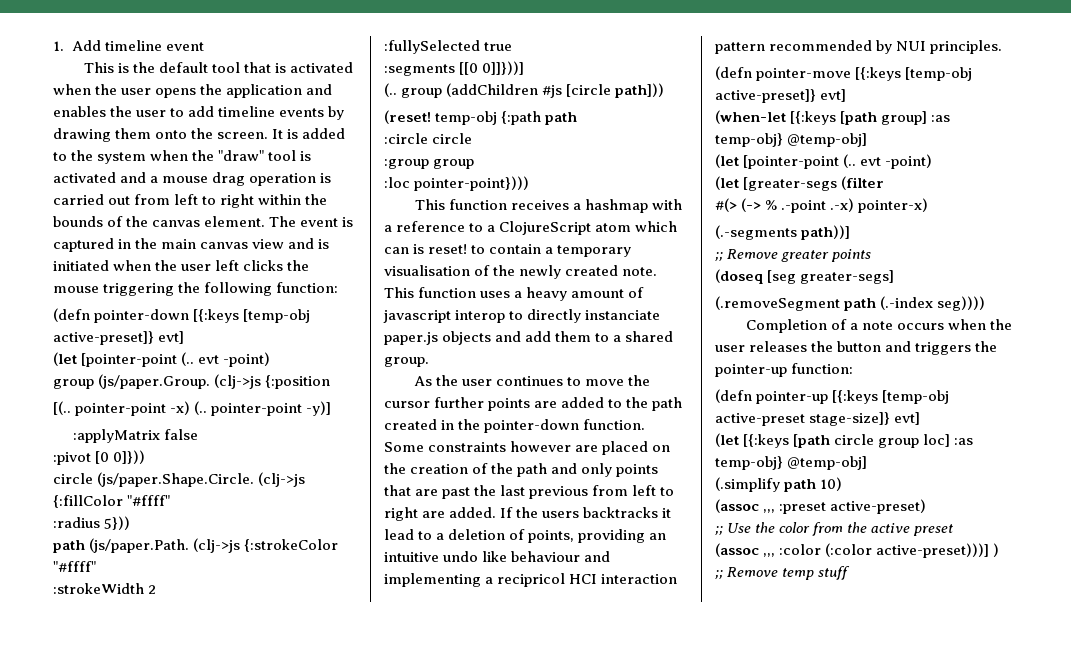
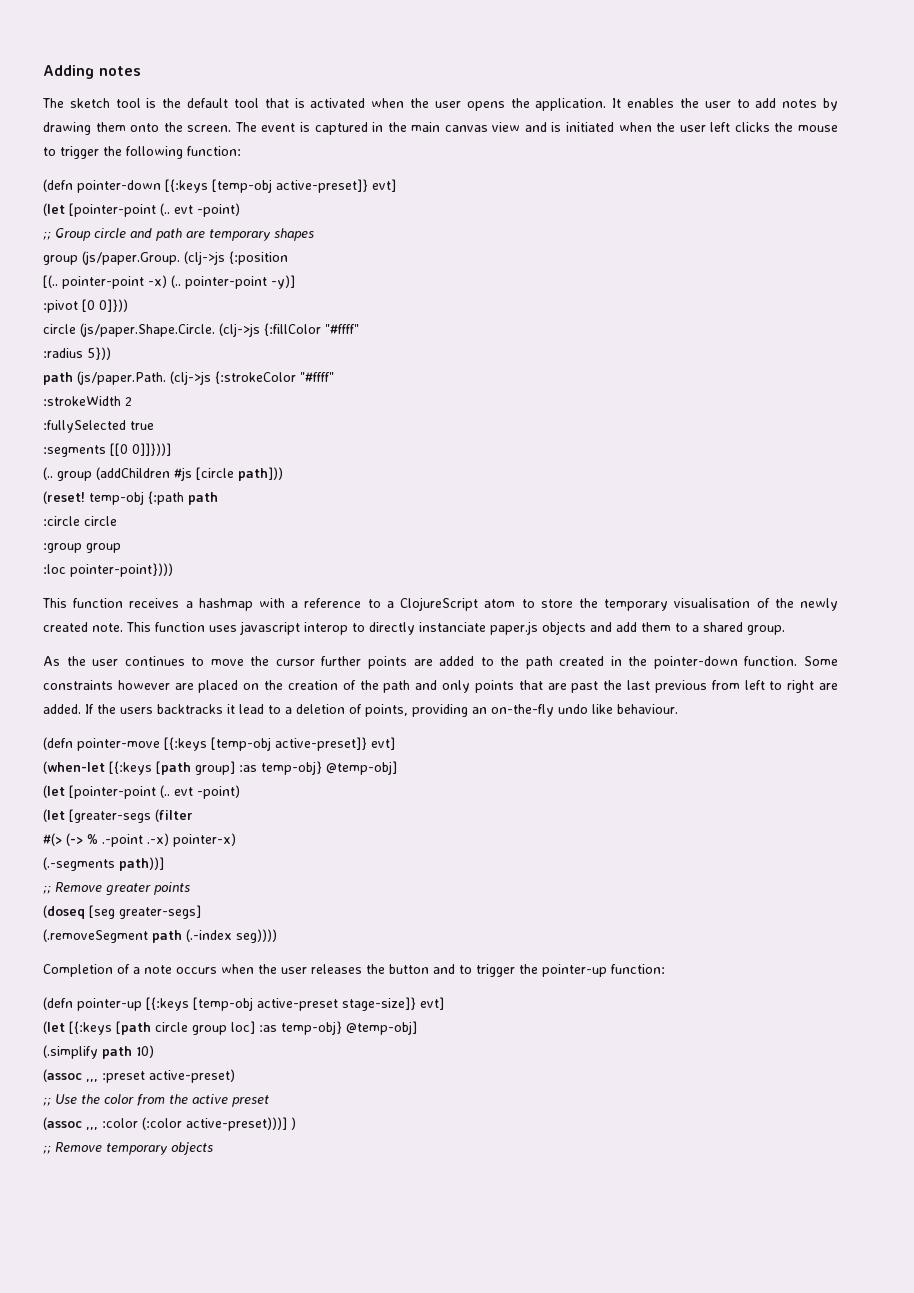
[53,40,204,51] [83,62,114,73] 1. Add timeline event // This -> [43,65,141,79] [42,98,141,108] Adding notes // The sketch tool
[226,84,333,98] application and -> [535,98,622,111] application. It
[218,106,325,117] timeline events -> [782,99,818,108] notes
[272,128,346,139] [53,150,312,164] [53,172,332,186] [53,194,328,208] [53,216,266,227] It is added to the system when the "draw" tool is activated and a mouse drag operation is carried out from left to right within the bounds of the canvas element. -> (232, 128) none
[103,283,175,296] triggering -> [43,146,99,159] to trigger
(271, 359) none -> [43,228,314,241] // ;; Group circle and path are temporary shapes
[72,429,198,443] // :applyMatrix false -> (295, 282) none
[635,221,678,232] [384,244,554,254] which can is reset! to contain a -> [521,598,598,608] to store the
[514,287,645,301] a heavy amount of -> (237, 628) none
[384,552,439,562] intuitive -> [491,704,554,717] on-the-fly
[511,551,611,562] [384,573,678,587] [715,40,1003,54] behaviour and implementing a recipricol HCI interaction pattern recommended by NUI principles. -> [617,704,678,714] behaviour.
[915,342,972,355] triggers -> [459,964,515,977] to trigger
[782,566,851,580] temp stuff -> [106,1142,213,1155] temporary objects

